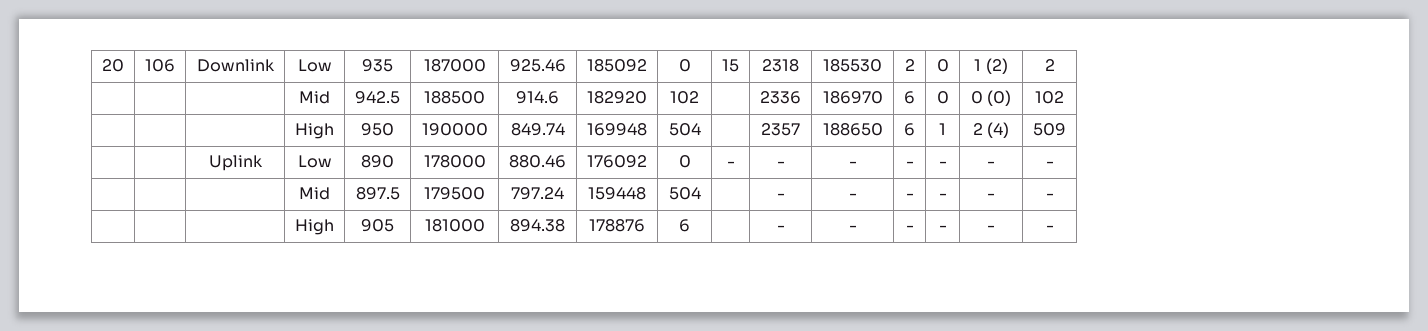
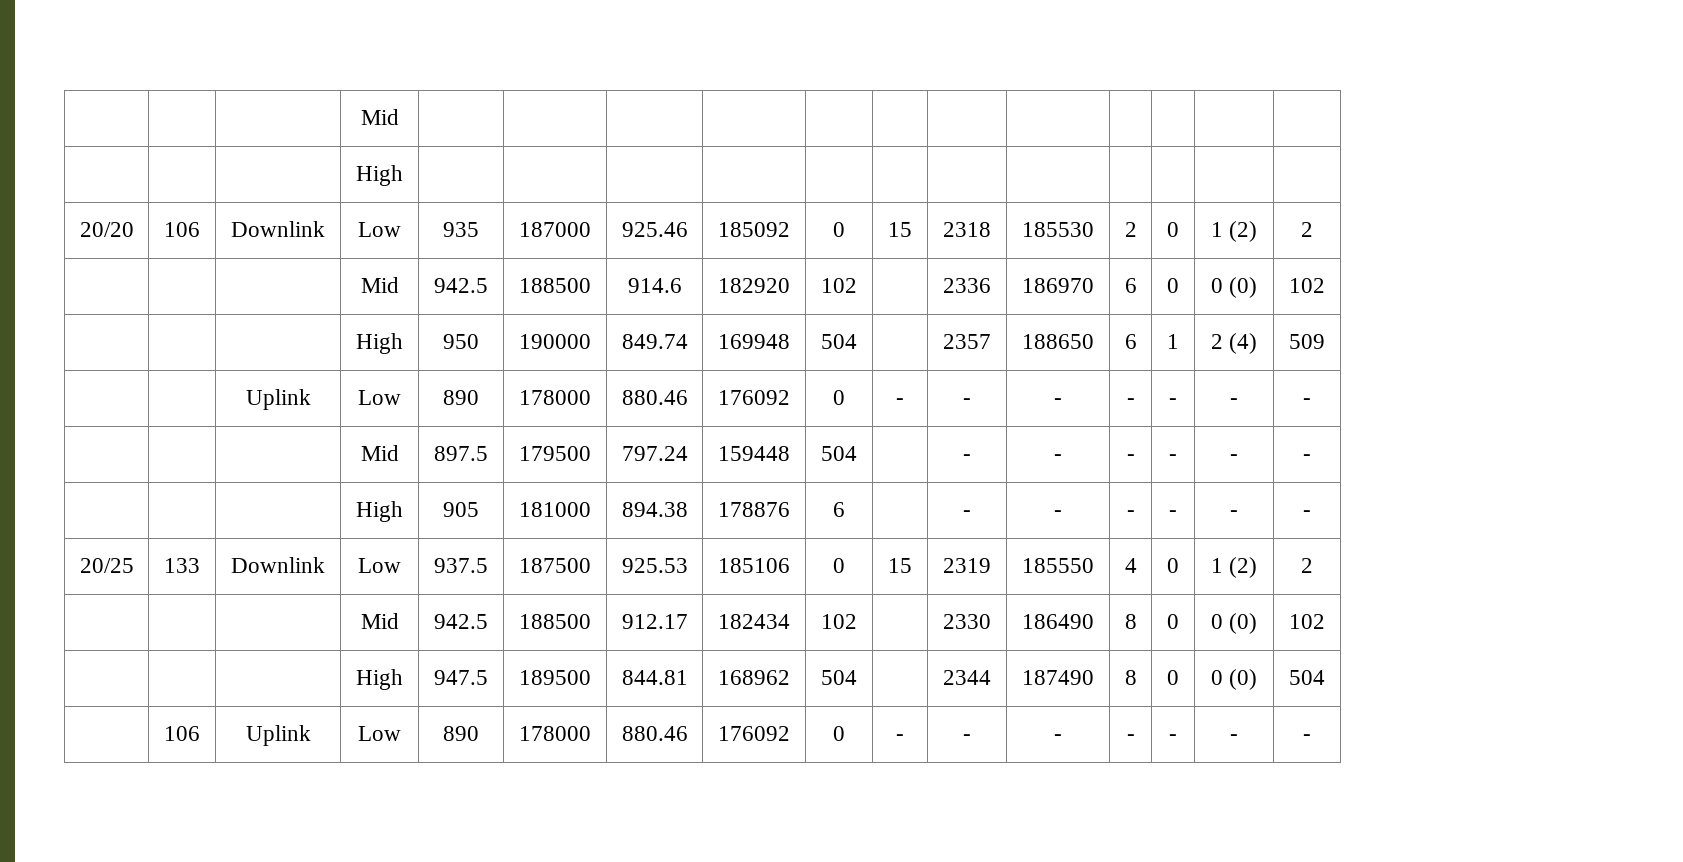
[102,59,124,72] 20 -> [360,109,399,125] [356,165,403,186] [79,222,134,237] | | | Mid | | | | | | | | | | | | // | | | High | | | | | | | | | | | | // 20/20
(1054, 228) none -> [79,558,134,573] [164,558,200,573] [231,557,325,573] [358,558,401,573] [434,558,488,573] [519,558,591,573] [621,558,688,573] [718,558,790,573] [833,558,845,573] [888,558,912,573] [943,558,991,573] [1022,558,1094,573] [1124,558,1137,573] [1167,558,1179,573] [1210,557,1258,578] [1301,558,1313,573] [360,613,399,629] [434,614,488,629] [519,614,591,629] [621,614,688,629] [718,614,790,629] [821,614,857,629] [943,614,991,629] [1022,614,1094,629] [1124,614,1137,629] [1167,614,1179,629] [1210,613,1258,634] [1289,614,1325,629] [356,669,403,690] [434,670,488,685] [519,670,591,685] [621,670,688,685] [718,670,790,685] [821,670,857,685] [943,670,991,685] [1022,670,1094,685] [1124,670,1137,685] [1167,670,1179,685] [1210,669,1258,690] [1289,670,1325,685] [164,726,200,741] [245,725,311,746] [358,726,401,741] [443,726,479,741] [519,726,591,741] [621,726,688,741] [718,726,790,741] [833,726,845,741] [896,734,904,741] [963,734,971,741] [1054,734,1062,741] [1126,734,1135,741] [1169,734,1177,741] [1230,734,1238,741] [1303,734,1311,741] // 20/25 | 133 | Downlink | Low | 937.5 | 187500 | 925.53 | 185106 | 0 | 15 | 2319 | 185550 | 4 | 0 | 1 (2) | 2 // | | | Mid | 942.5 | 188500 | 912.17 | 182434 | 102 | | 2330 | 186490 | 8 | 0 | 0 (0) | 102 // | | | High | 947.5 | 189500 | 844.81 | 168962 | 504 | | 2344 | 187490 | 8 | 0 | 0 (0) | 504 // | 106 | Uplink | Low | 890 | 178000 | 880.46 | 176092 | 0 | - | - | - | - | - | - | -

